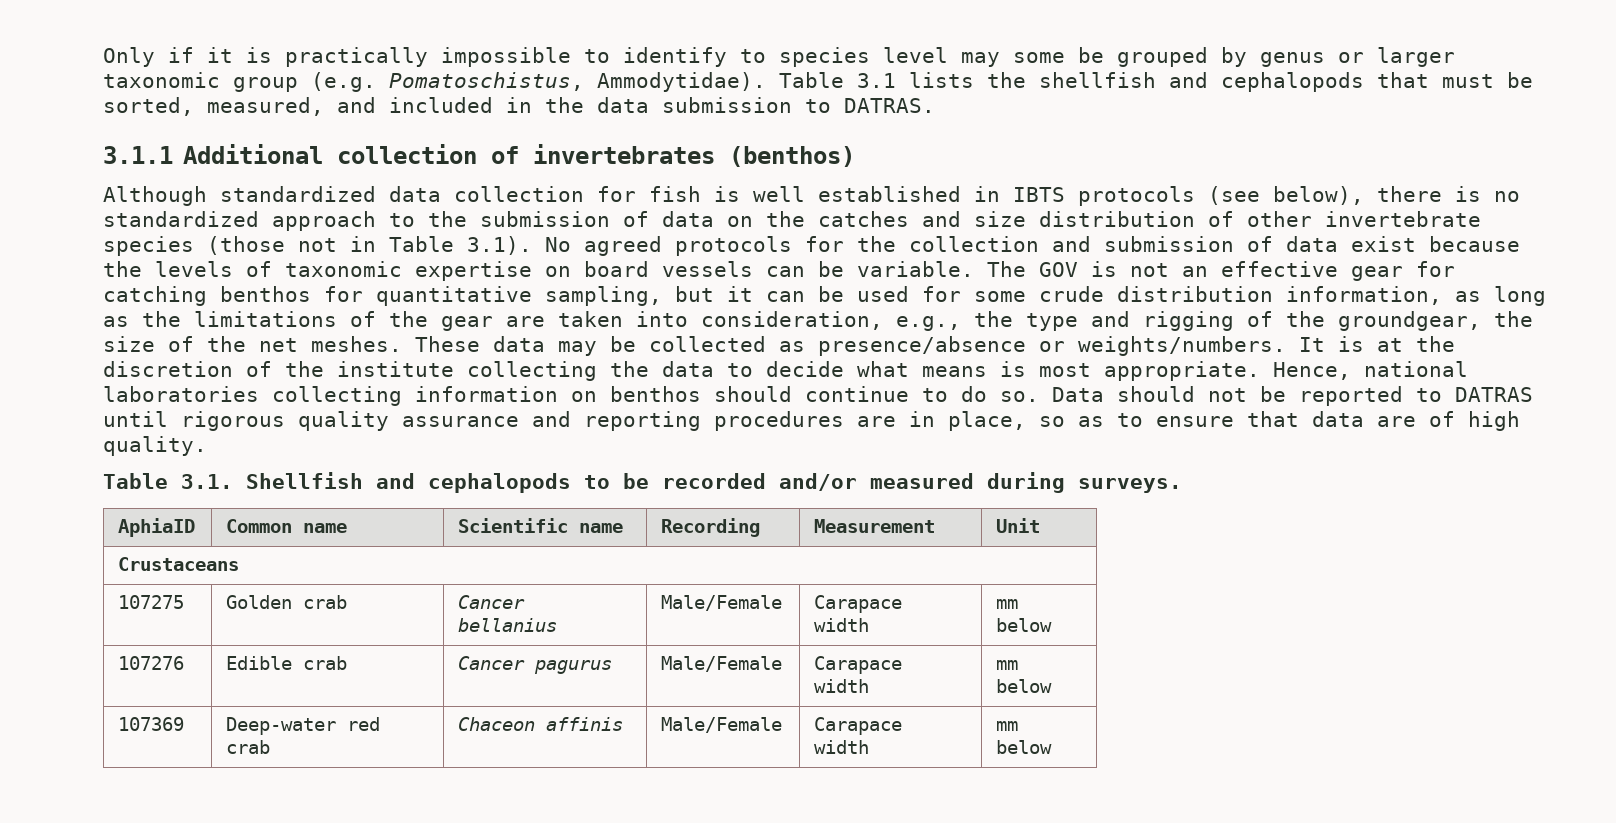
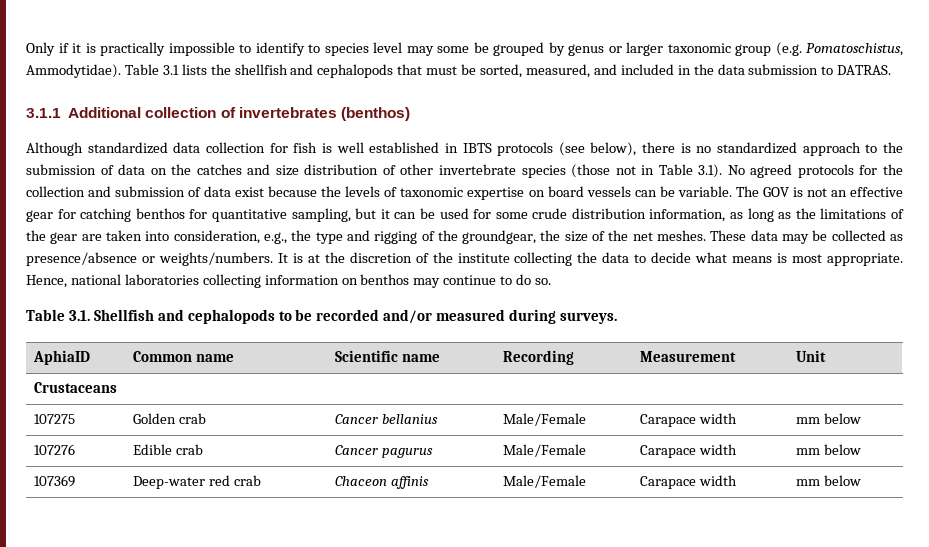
[714,386,792,402] should -> [413,278,441,288] may
[1052,386,1533,406] [103,411,1520,431] [103,436,207,456] Data should not be reported to DATRAS until rigorous quality assurance and reporting procedures are in place, so as to ensure that data are of high quality. -> (552, 281) none

